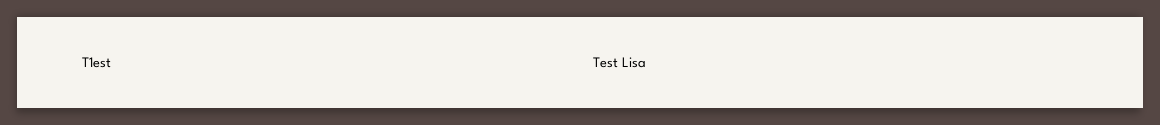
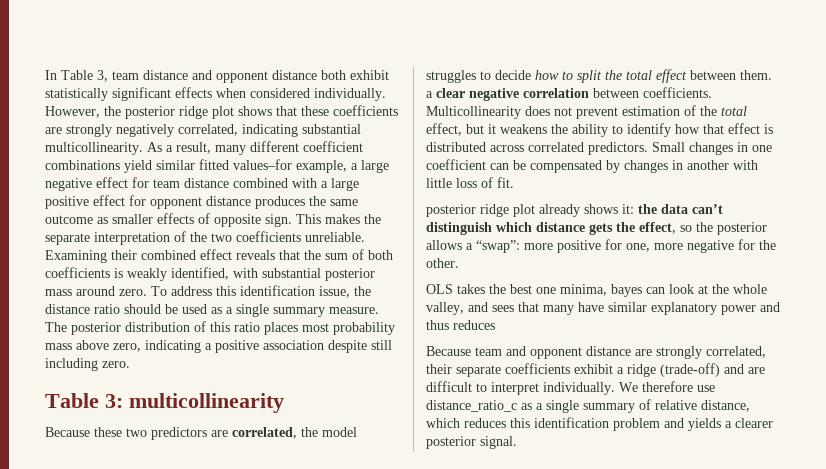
[82,57,111,68] [593,57,646,68] T1est // Test Lisa -> [45,70,389,83] [45,87,386,101] [45,105,398,119] [45,124,361,137] [45,141,363,155] [45,159,389,173] [45,177,359,191] [45,195,358,209] [45,213,381,227] [45,231,365,245] [45,249,393,263] [45,267,375,281] [45,285,371,298] [45,304,379,317] [45,321,395,335] [45,340,392,353] [45,358,130,371] [45,393,284,413] [45,427,357,440] [426,69,772,83] [426,87,712,101] [426,105,747,119] [426,123,773,137] [426,142,772,155] [426,159,758,173] [426,177,514,188] [426,204,723,217] [426,222,767,235] [426,239,776,253] [426,258,459,268] [426,284,767,297] [426,302,780,315] [426,320,495,330] [426,346,766,359] [426,363,765,377] [426,381,715,395] [426,399,750,413] [426,417,773,431] [426,436,517,449] In Table 3, team distance and opponent distance both exhibit statistically significant effects when considered individually. However, the posterior ridge plot shows that these coefficients are strongly negatively correlated, indicating substantial multicollinearity. As a result, many different coefficient combinations yield similar fitted values–for example, a large negative effect for team distance combined with a large positive effect for opponent distance produces the same outcome as smaller effects of opposite sign. This makes the separate interpretation of the two coefficients unreliable. Examining their combined effect reveals that the sum of both coefficients is weakly identified, with substantial posterior mass around zero. To address this identification issue, the distance ratio should be used as a single summary measure. The posterior distribution of this ratio places most probability mass above zero, indicating a positive association despite still including zero. // Table 3: multicollinearity // Because these two predictors are correlated, the model struggles to decide how to split the total effect between them. a clear negative correlation between coefficients. Multicollinearity does not prevent estimation of the total effect, but it weakens the ability to identify how that effect is distributed across correlated predictors. Small changes in one coefficient can be compensated by changes in another with little loss of fit. // posterior ridge plot already shows it: the data can’t distinguish which distance gets the effect, so the posterior allows a “swap”: more positive for one, more negative for the other. // OLS takes the best one minima, bayes can look at the whole valley, and sees that many have similar explanatory power and thus reduces // Because team and opponent distance are strongly correlated, their separate coefficients exhibit a ridge (trade-off) and are difficult to interpret individually. We therefore use distance_ratio_c as a single summary of relative distance, which reduces this identification problem and yields a clearer posterior signal.

